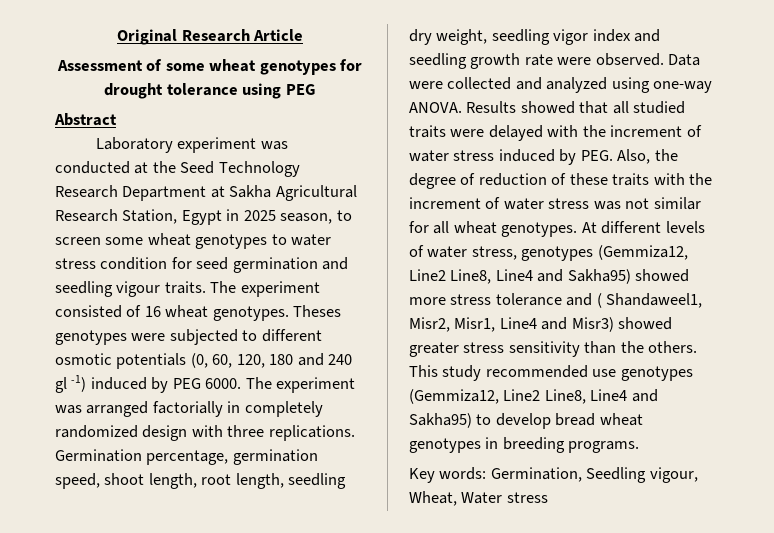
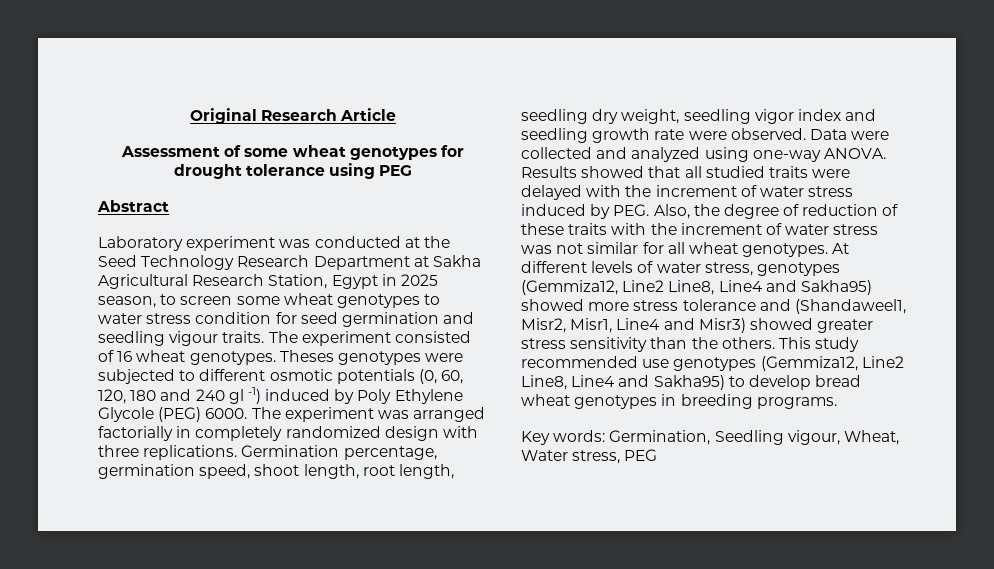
[172,378,201,389] PEG -> [357,389,463,404] [98,407,202,422] Poly Ethylene Glycole (PEG)
[596,293,703,308] ( Shandaweel1, -> [794,299,906,314] (Shandaweel1,
[506,492,548,503] stress -> [572,449,658,464] stress, PEG

